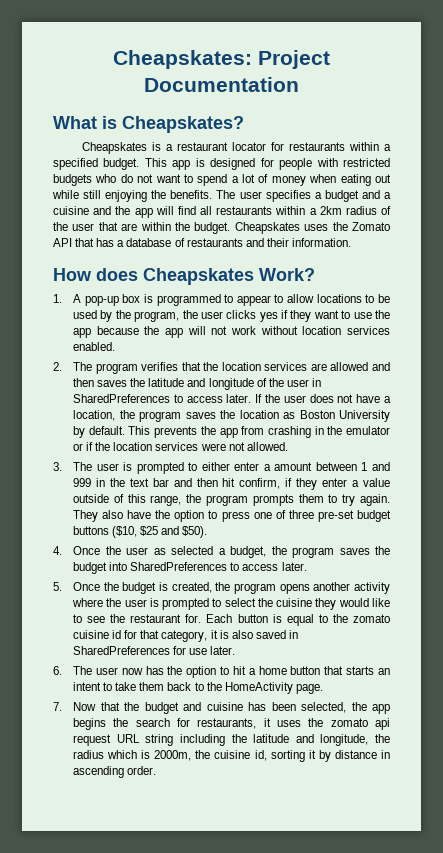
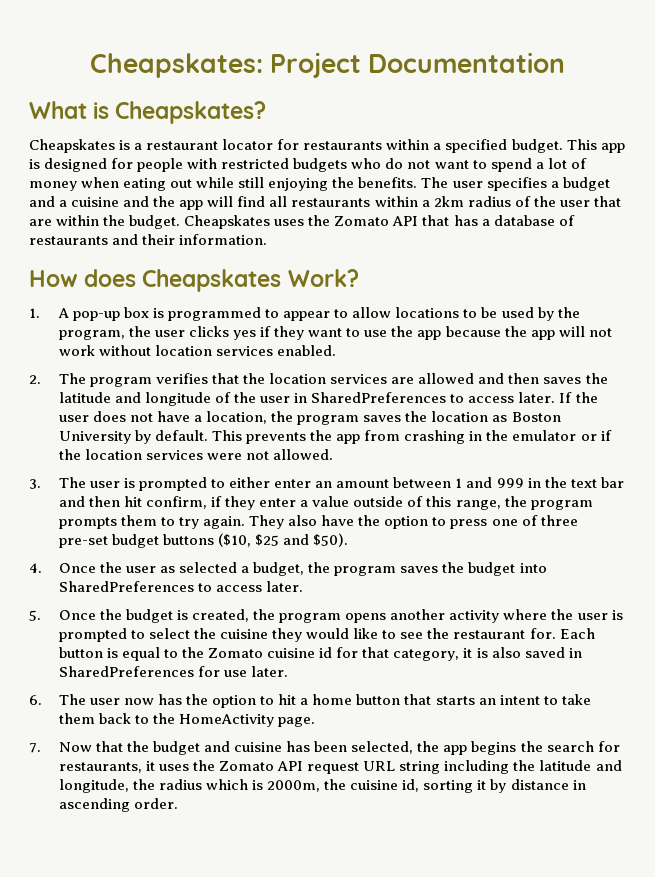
[263,464,271,471] a -> [315,481,333,488] an
[352,614,390,623] zomato -> [208,648,264,658] Zomato
[330,718,391,730] zomato api -> [219,761,304,771] Zomato API

